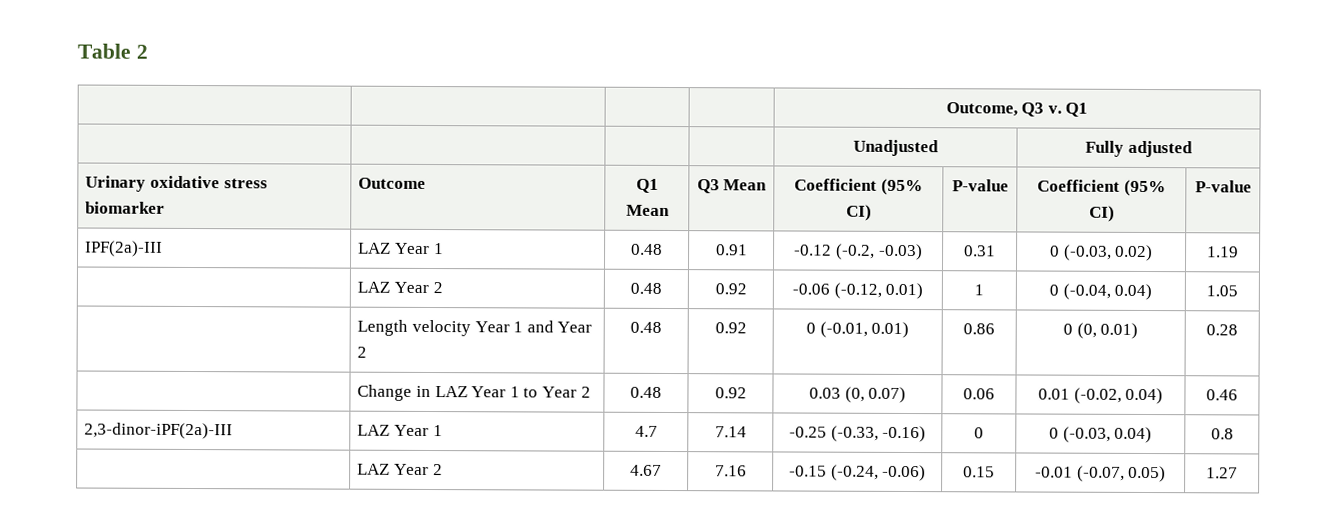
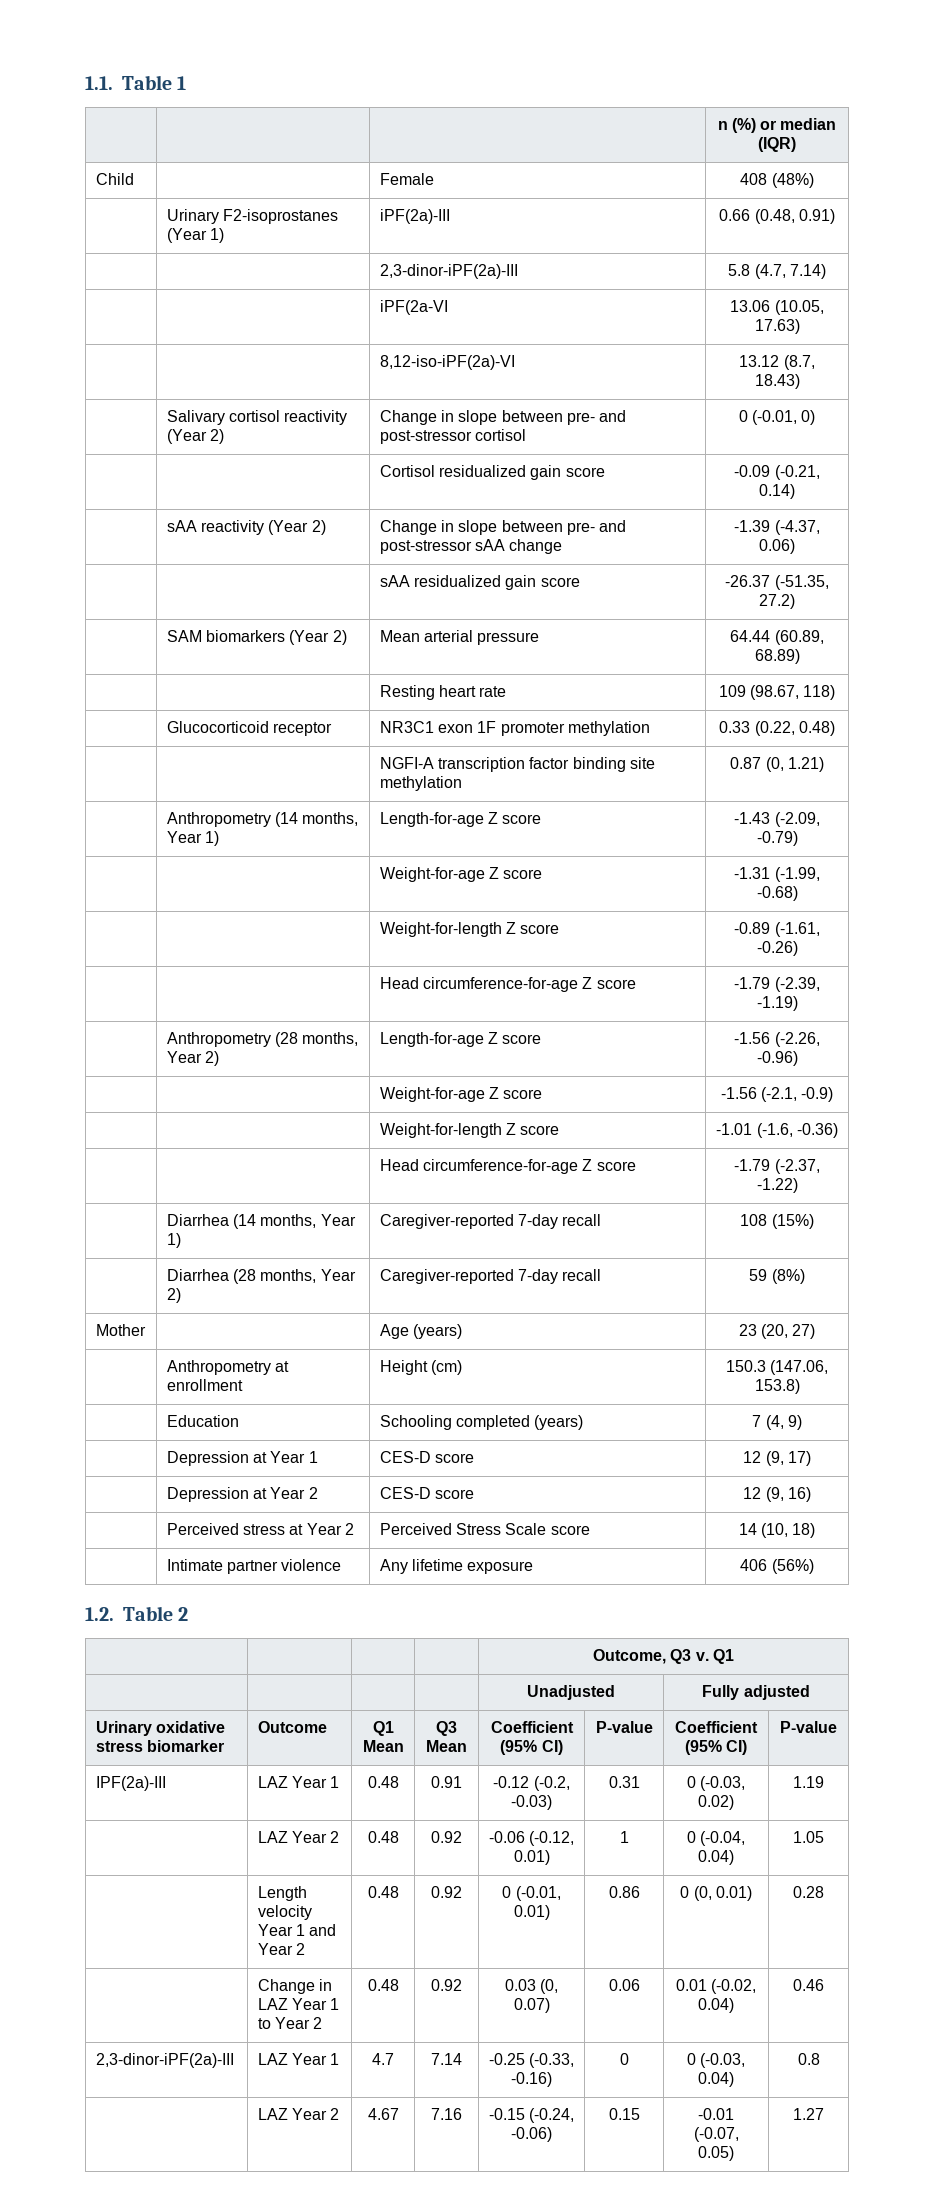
(77, 51) none -> [85,75,187,90] [717,118,837,133] [758,137,796,152] [95,173,134,185] [379,173,434,185] [740,173,814,188] [166,209,338,224] [166,228,224,243] [379,209,450,224] [719,209,835,224] [379,264,518,279] [728,264,826,279] [379,300,448,315] [730,300,824,315] [754,319,800,334] [379,355,515,370] [739,355,815,370] [754,374,800,389] [166,410,348,425] [166,429,224,444] [379,410,627,425] [379,429,526,444] [738,410,816,425] [379,465,605,480] [734,465,820,480] [759,484,795,499] [166,520,326,535] [379,520,627,535] [379,539,563,554] [734,520,820,535] [759,539,795,554] [379,575,580,590] [725,575,829,590] [759,594,795,609] [166,630,347,645] [379,630,540,645] [730,630,824,645] [754,649,800,664] [379,685,507,700] [718,685,836,700] [166,721,332,736] [379,721,650,736] [719,721,835,736] [379,757,655,772] [379,776,462,791] [730,757,824,772] [166,812,359,827] [166,831,219,846] [379,812,542,827] [734,812,820,827] [756,831,798,846] [379,867,543,882] [734,867,820,882] [756,886,798,901] [379,922,560,937] [734,922,820,937] [756,941,798,956] [379,977,636,992] [734,977,820,992] [756,996,798,1011] [166,1032,359,1047] [166,1051,219,1066] [379,1032,542,1047] [734,1032,820,1047] [756,1051,798,1066] [379,1087,543,1102] [720,1087,834,1102] [379,1123,560,1138] [716,1123,838,1138] [379,1159,636,1174] [734,1159,820,1174] [756,1178,798,1193] [166,1214,356,1229] [166,1233,181,1248] [379,1214,602,1229] [740,1214,814,1229] [166,1269,356,1284] [166,1288,181,1303] [379,1269,602,1284] [749,1269,805,1284] [95,1324,146,1336] [379,1324,462,1339] [738,1324,816,1339] [166,1360,289,1375] [166,1379,243,1391] [379,1360,462,1375] [725,1360,829,1375] [754,1379,800,1394] [166,1415,239,1427] [379,1415,584,1430] [752,1415,802,1430] [166,1451,318,1466] [379,1451,474,1463] [743,1451,811,1466] [166,1487,318,1502] [379,1487,474,1499] [743,1487,811,1502] [166,1523,354,1535] [379,1523,590,1535] [738,1523,816,1538] [166,1559,342,1574] [379,1559,534,1574] [740,1559,814,1574] [85,1607,114,1621] 1.1. Table 1 // | | | n (%) or median (IQR) // Child | | Female | 408 (48%) // | Urinary F2-isoprostanes (Year 1) | iPF(2a)-III | 0.66 (0.48, 0.91) // | | 2,3-dinor-iPF(2a)-III | 5.8 (4.7, 7.14) // | | iPF(2a-VI | 13.06 (10.05, 17.63) // | | 8,12-iso-iPF(2a)-VI | 13.12 (8.7, 18.43) // | Salivary cortisol reactivity (Year 2) | Change in slope between pre- and post-stressor cortisol | 0 (-0.01, 0) // | | Cortisol residualized gain score | -0.09 (-0.21, 0.14) // | sAA reactivity (Year 2) | Change in slope between pre- and post-stressor sAA change | -1.39 (-4.37, 0.06) // | | sAA residualized gain score | -26.37 (-51.35, 27.2) // | SAM biomarkers (Year 2) | Mean arterial pressure | 64.44 (60.89, 68.89) // | | Resting heart rate | 109 (98.67, 118) // | Glucocorticoid receptor | NR3C1 exon 1F promoter methylation | 0.33 (0.22, 0.48) // | | NGFI-A transcription factor binding site methylation | 0.87 (0, 1.21) // | Anthropometry (14 months, Year 1) | Length-for-age Z score | -1.43 (-2.09, -0.79) // | | Weight-for-age Z score | -1.31 (-1.99, -0.68) // | | Weight-for-length Z score | -0.89 (-1.61, -0.26) // | | Head circumference-for-age Z score | -1.79 (-2.39, -1.19) // | Anthropometry (28 months, Year 2) | Length-for-age Z score | -1.56 (-2.26, -0.96) // | | Weight-for-age Z score | -1.56 (-2.1, -0.9) // | | Weight-for-length Z score | -1.01 (-1.6, -0.36) // | | Head circumference-for-age Z score | -1.79 (-2.37, -1.22) // | Diarrhea (14 months, Year 1) | Caregiver-reported 7-day recall | 108 (15%) // | Diarrhea (28 months, Year 2) | Caregiver-reported 7-day recall | 59 (8%) // Mother | | Age (years) | 23 (20, 27) // | Anthropometry at enrollment | Height (cm) | 150.3 (147.06, 153.8) // | Education | Schooling completed (years) | 7 (4, 9) // | Depression at Year 1 | CES-D score | 12 (9, 17) // | Depression at Year 2 | CES-D score | 12 (9, 16) // | Perceived stress at Year 2 | Perceived Stress Scale score | 14 (10, 18) // | Intimate partner violence | Any lifetime exposure | 406 (56%) // 1.2.

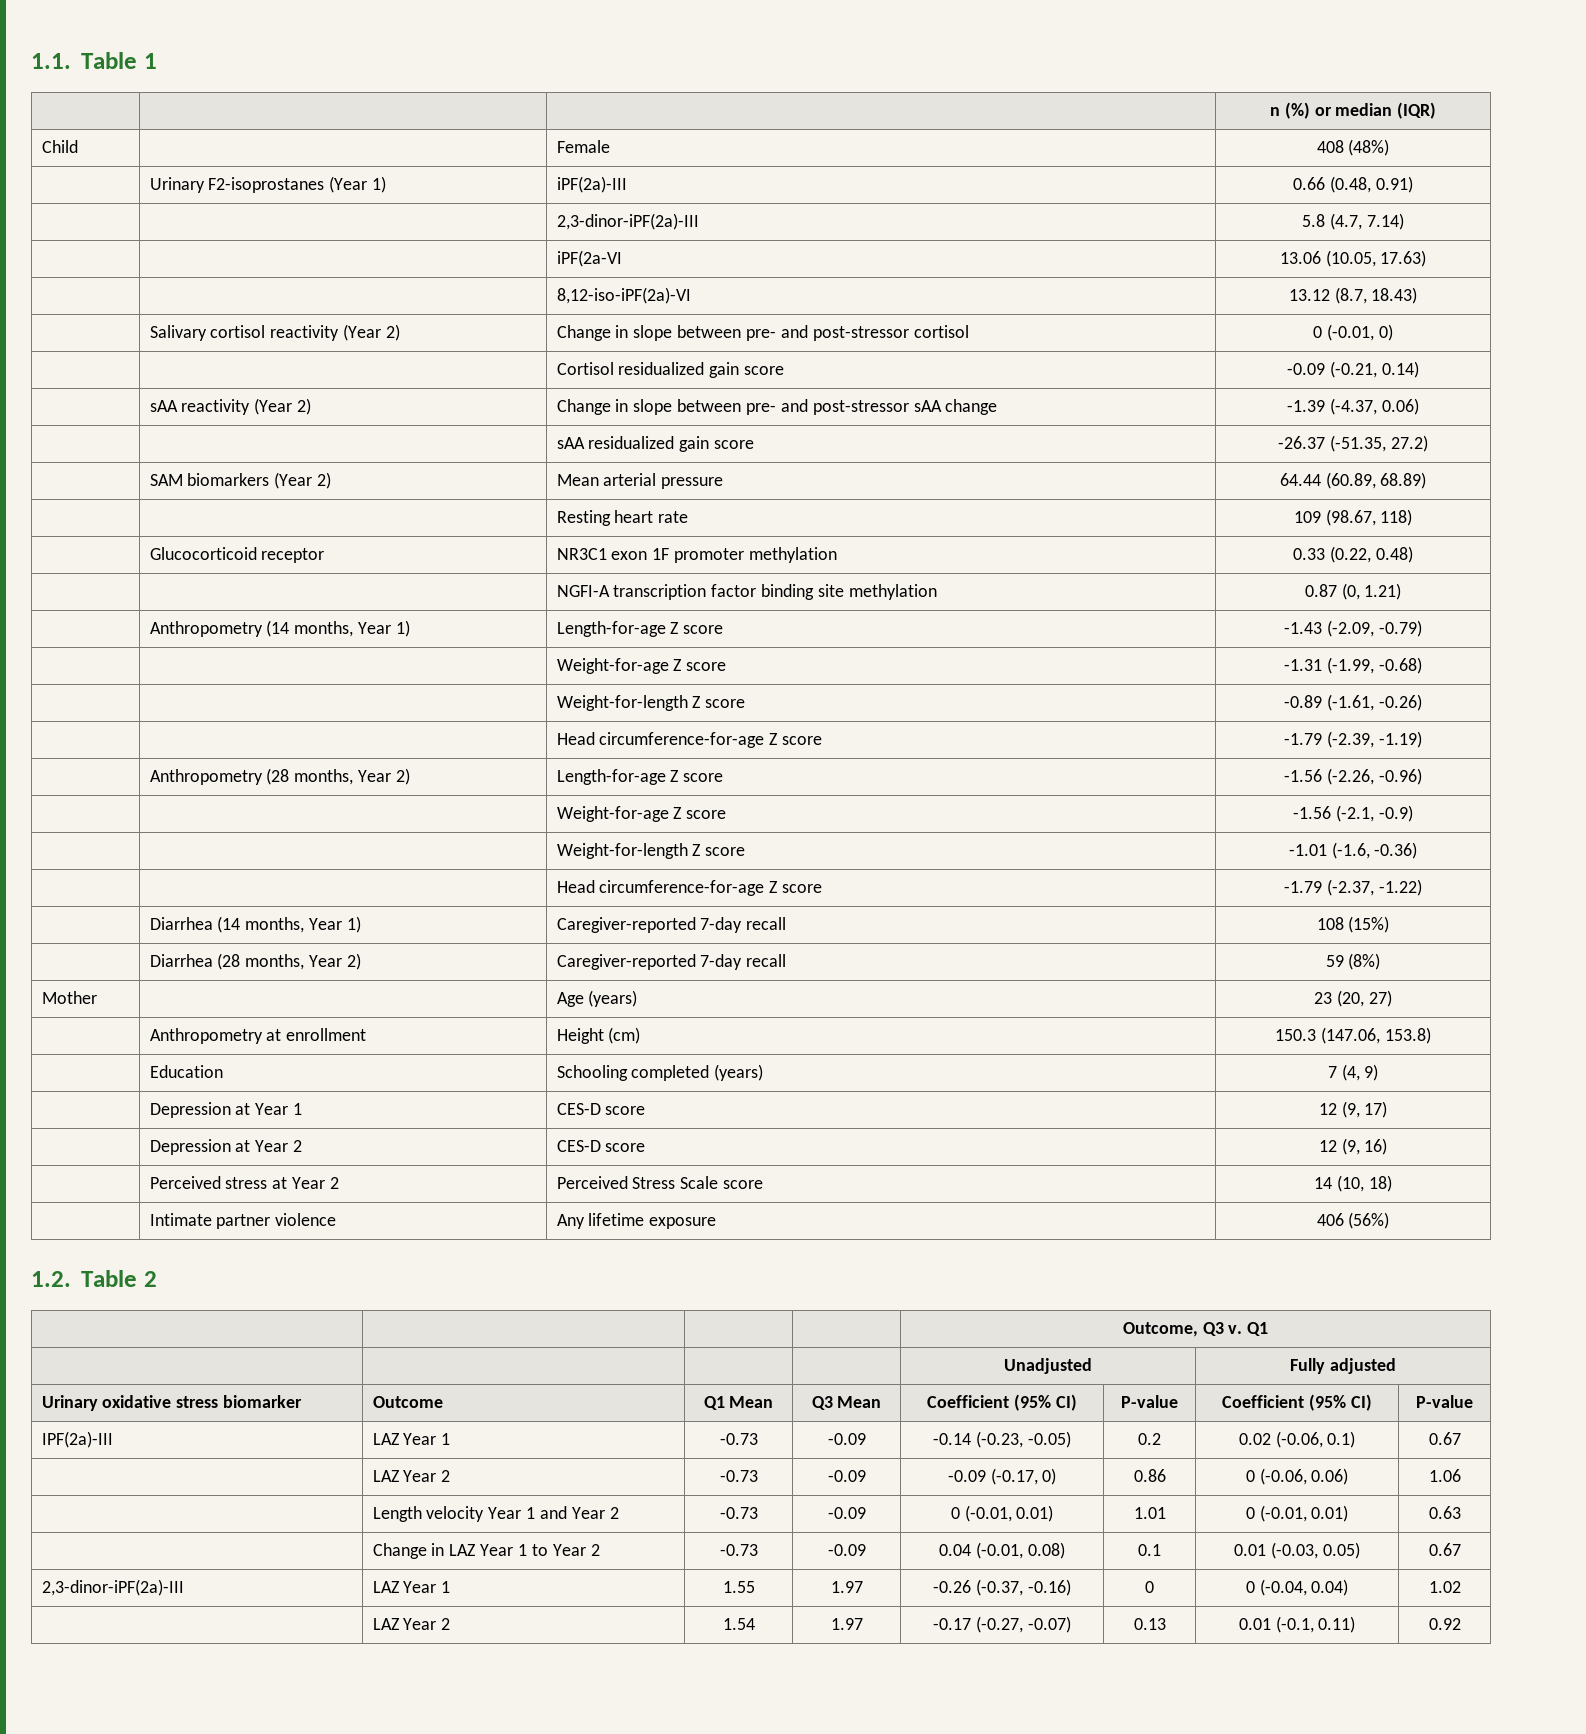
[367,1776,399,1788] [431,1776,462,1788] [493,1776,570,1791] [511,1795,552,1810] [608,1776,640,1788] [686,1776,746,1791] [698,1795,734,1810] [793,1776,824,1788] [257,1831,340,1843] [367,1831,399,1843] [431,1831,462,1843] [488,1831,575,1846] [513,1850,550,1865] [619,1831,629,1843] [686,1831,746,1846] [698,1850,734,1865] [793,1831,824,1843] 0.48 | 0.91 | -0.12 (-0.2, -0.03) | 0.31 | 0 (-0.03, 0.02) | 1.19 // | LAZ Year 2 | 0.48 | 0.92 | -0.06 (-0.12, 0.01) | 1 | 0 (-0.04, 0.04) | 1.05 -> [719,1433,758,1445] [827,1433,866,1445] [933,1431,1071,1448] [1138,1433,1161,1445] [1238,1431,1356,1448] [1428,1432,1461,1445] [372,1470,451,1482] [719,1470,758,1482] [827,1470,866,1482] [947,1468,1057,1485] [1133,1469,1166,1482] [1245,1468,1349,1485] [1428,1469,1461,1482] -0.73 | -0.09 | -0.14 (-0.23, -0.05) | 0.2 | 0.02 (-0.06, 0.1) | 0.67 // | LAZ Year 2 | -0.73 | -0.09 | -0.09 (-0.17, 0) | 0.86 | 0 (-0.06, 0.06) | 1.06
[367,1886,399,1898] [431,1886,462,1898] [502,1886,561,1901] [513,1905,550,1920] [608,1886,640,1898] [680,1886,752,1901] [793,1886,824,1898] 0.48 | 0.92 | 0 (-0.01, 0.01) | 0.86 | 0 (0, 0.01) | 0.28 -> [719,1507,758,1519] [827,1507,866,1519] [950,1505,1054,1522] [1133,1507,1166,1519] [1245,1505,1349,1522] [1428,1506,1461,1519] -0.73 | -0.09 | 0 (-0.01, 0.01) | 1.01 | 0 (-0.01, 0.01) | 0.63
[367,1979,399,1991] [431,1979,462,1991] [504,1979,559,1994] [513,1998,550,2013] [608,1979,640,1991] [675,1979,757,1994] [698,1998,734,2013] [793,1979,824,1991] 0.48 | 0.92 | 0.03 (0, 0.07) | 0.06 | 0.01 (-0.02, 0.04) | 0.46 -> [719,1544,758,1556] [827,1544,866,1556] [939,1542,1065,1559] [1138,1544,1161,1556] [1234,1542,1360,1559] [1428,1543,1461,1556] -0.73 | -0.09 | 0.04 (-0.01, 0.08) | 0.1 | 0.01 (-0.03, 0.05) | 0.67
[372,2053,394,2065] [431,2053,462,2065] [488,2053,575,2068] 4.7 | 7.14 | -0.25 (-0.33, -> [722,1581,755,1593] [830,1581,863,1593] [933,1579,1023,1596] 1.55 | 1.97 | -0.26 (-0.37,
[700,2053,746,2068] [698,2072,734,2087] [797,2053,820,2065] [257,2108,340,2120] [367,2108,399,2120] [431,2108,462,2120] [488,2108,575,2123] [511,2127,552,2142] [608,2108,640,2120] [698,2108,734,2120] [693,2127,739,2142] [698,2146,734,2161] [793,2108,824,2120] (-0.03, 0.04) | 0.8 // | LAZ Year 2 | 4.67 | 7.16 | -0.15 (-0.24, -0.06) | 0.15 | -0.01 (-0.07, 0.05) | 1.27 -> [1259,1579,1349,1596] [1428,1581,1461,1593] [372,1618,451,1630] [722,1618,755,1630] [830,1618,863,1630] [933,1616,1071,1633] [1133,1618,1166,1630] [1238,1616,1356,1633] [1428,1618,1461,1630] (-0.04, 0.04) | 1.02 // | LAZ Year 2 | 1.54 | 1.97 | -0.17 (-0.27, -0.07) | 0.13 | 0.01 (-0.1, 0.11) | 0.92

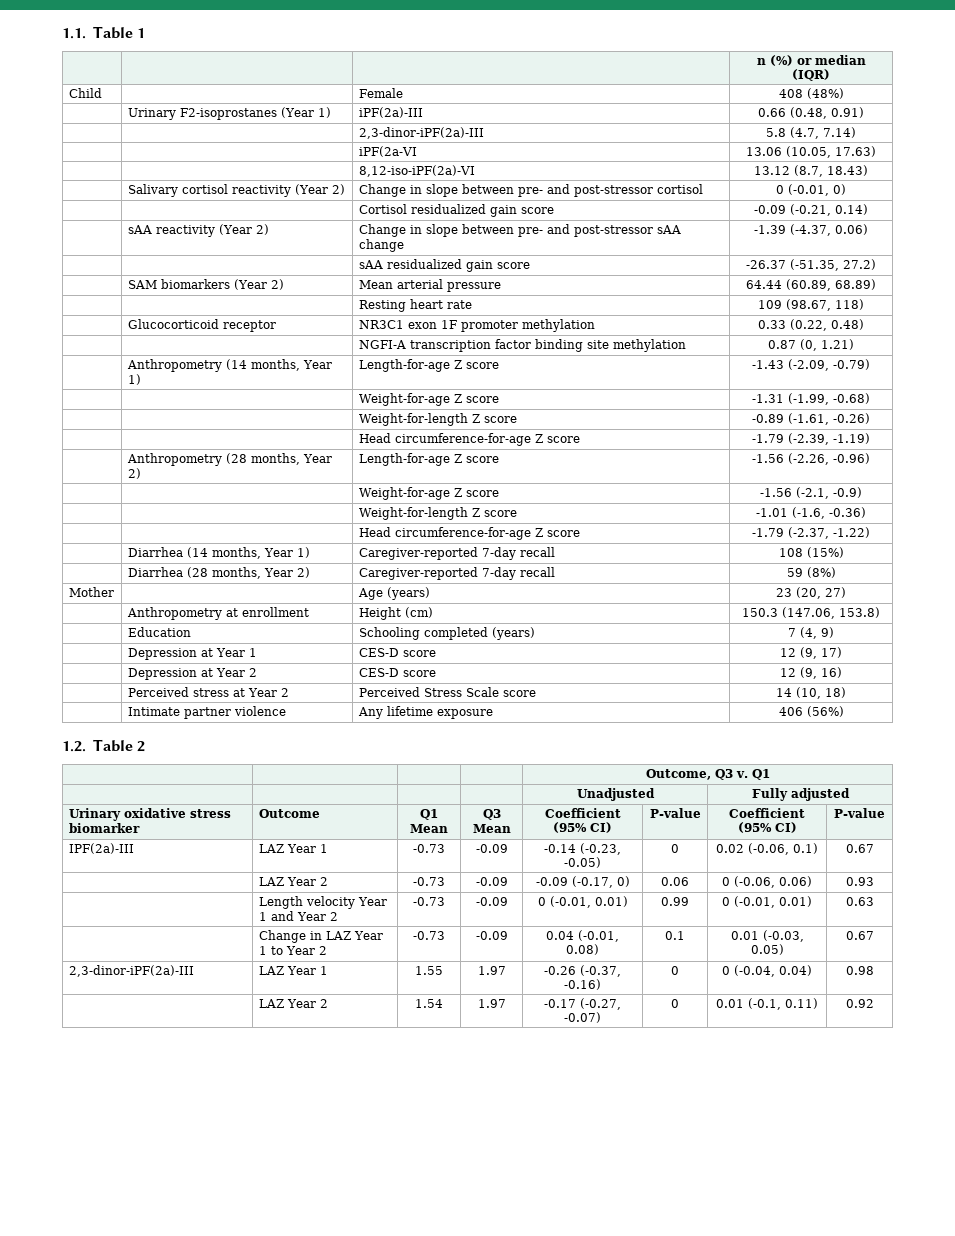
[1138,1433,1161,1445] 0.2 -> [671,844,679,853] 0
[1133,1469,1166,1482] 0.86 -> [661,877,689,886] 0.06
[1428,1469,1461,1482] 1.06 -> [845,877,874,886] 0.93
[1133,1507,1166,1519] 1.01 -> [661,897,689,906] 0.99
[1428,1581,1461,1593] 1.02 -> [845,966,874,975] 0.98
[1133,1618,1166,1630] 0.13 -> [671,999,679,1008] 0

